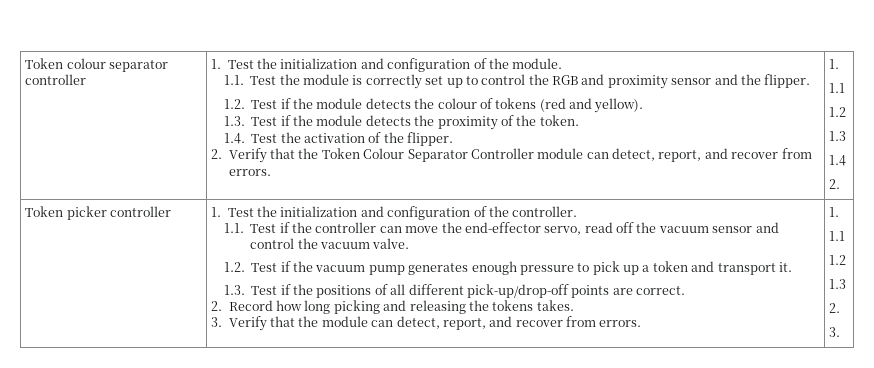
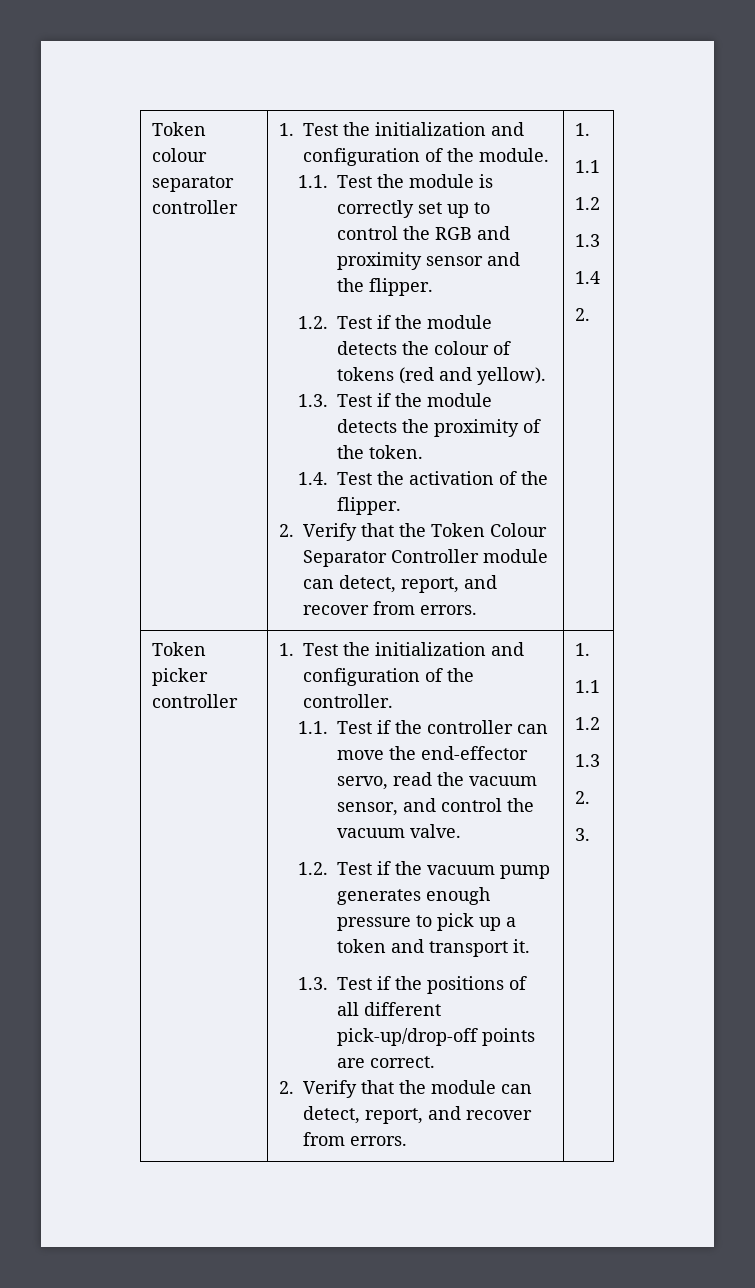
[616,222,753,233] off the vacuum sensor -> [436,772,537,786] [336,802,398,816] the vacuum sensor,
[228,300,574,314] [211,317,223,327] Record how long picking and releasing the tokens takes. // 3. -> (295, 1087) none

